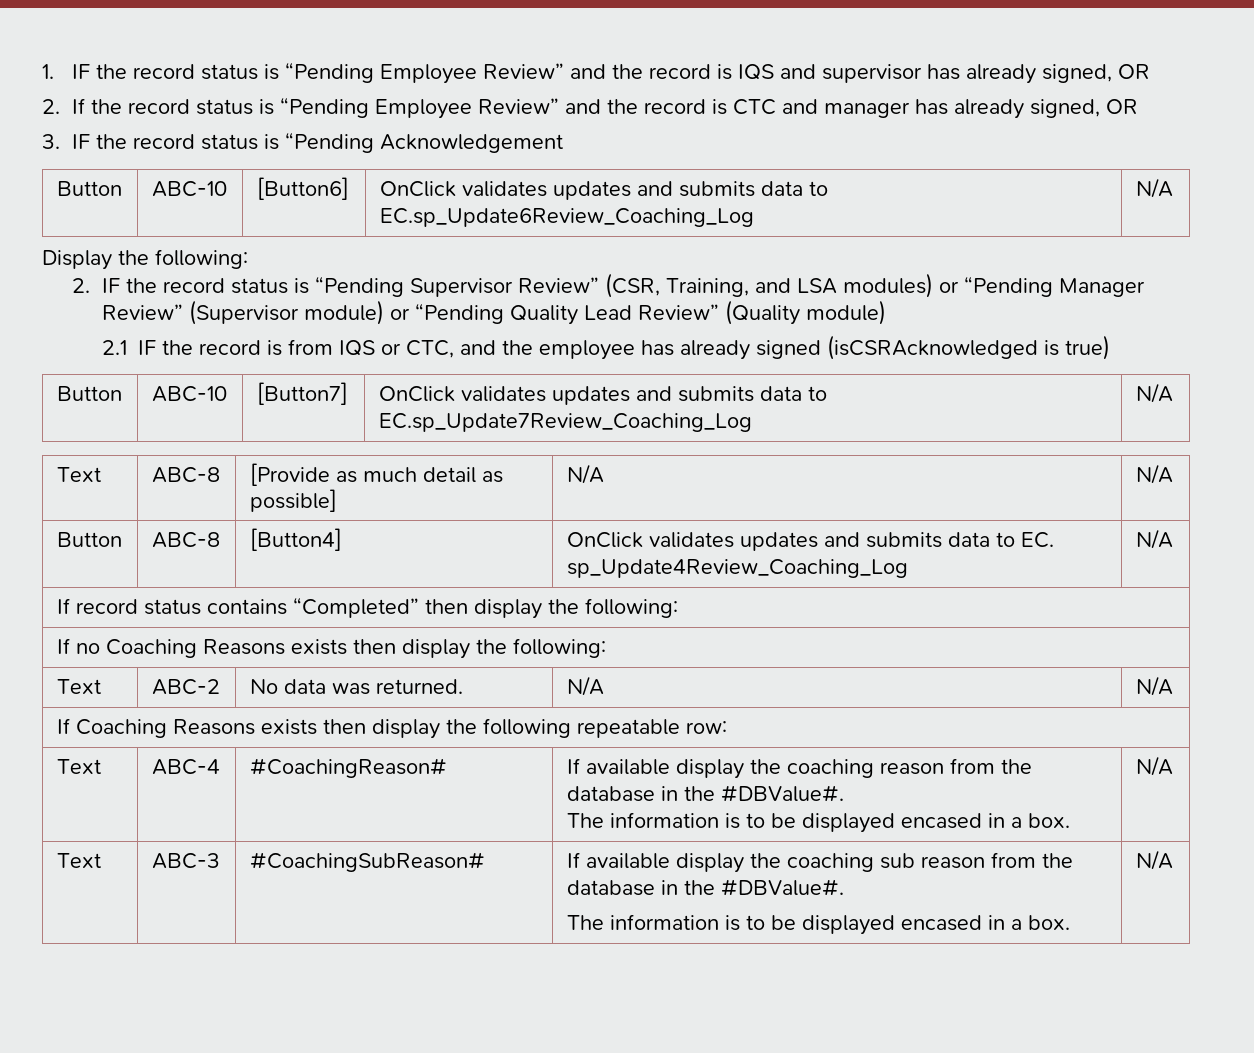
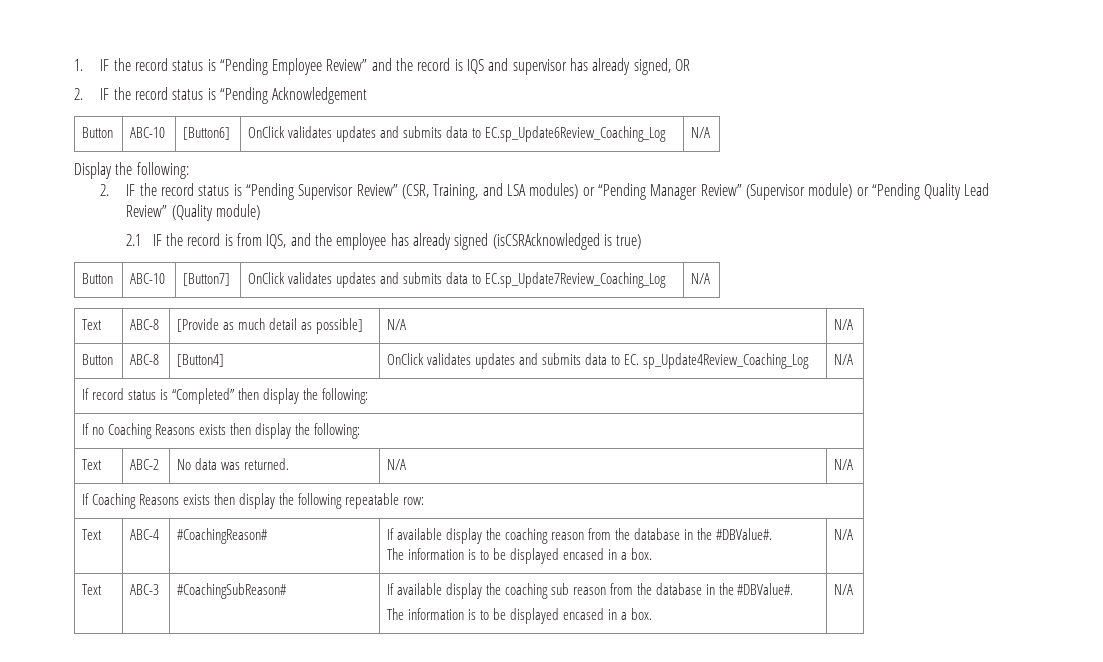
[72,97,1139,119] [42,134,60,149] If the record status is “Pending Employee Review” and the record is CTC and manager has already signed, OR // 3. -> (83, 94) none
[339,340,455,358] IQS or CTC, -> [266,234,287,249] IQS,
[206,599,287,615] contains -> [160,389,169,400] is

